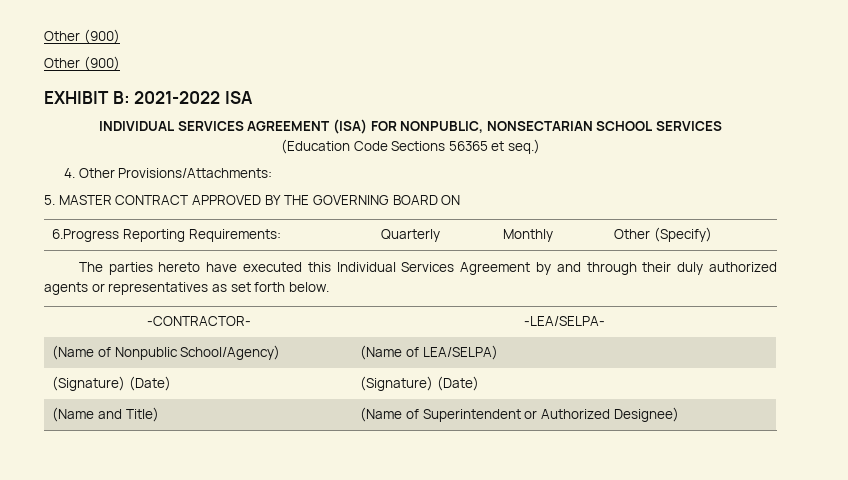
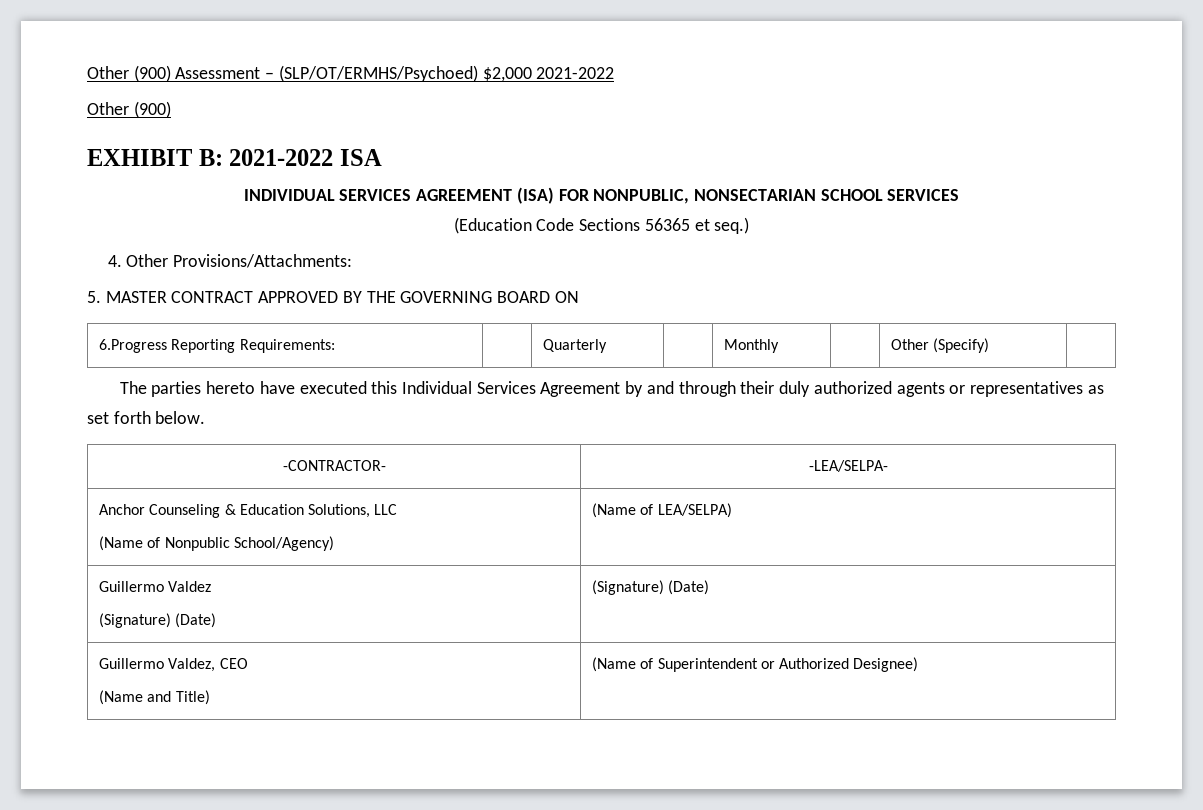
[44,29,120,44] Other (900) -> [87,65,615,82] Other (900) Assessment – (SLP/OT/ERMHS/Psychoed) $2,000 2021-2022
(605, 321) none -> [98,504,398,518] Anchor Counseling & Education Solutions, LLC //
(498, 352) none -> [98,581,212,592] Guillermo Valdez //
(479, 383) none -> [98,658,248,672] Guillermo Valdez, CEO //

